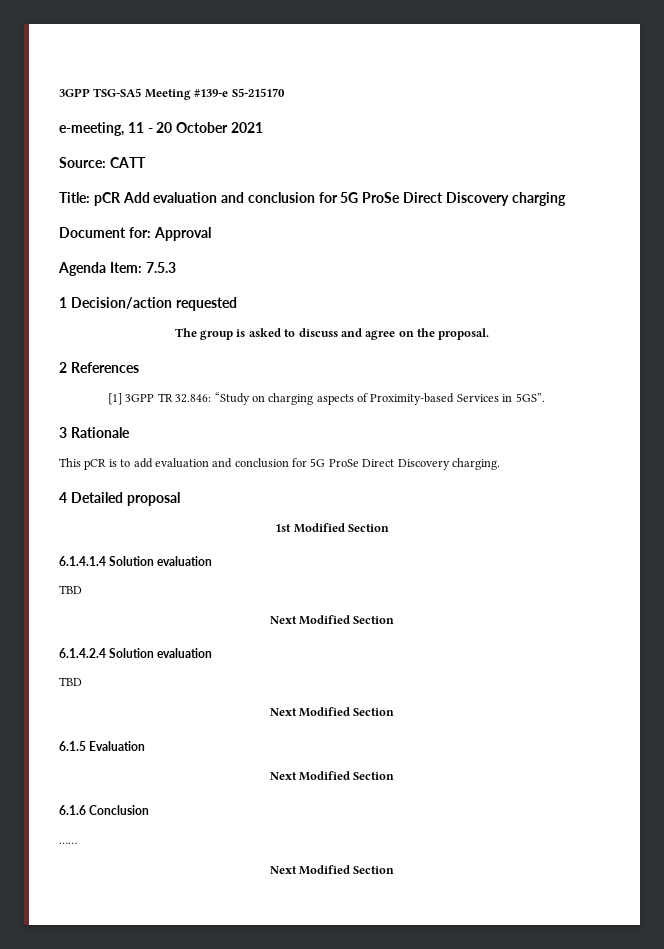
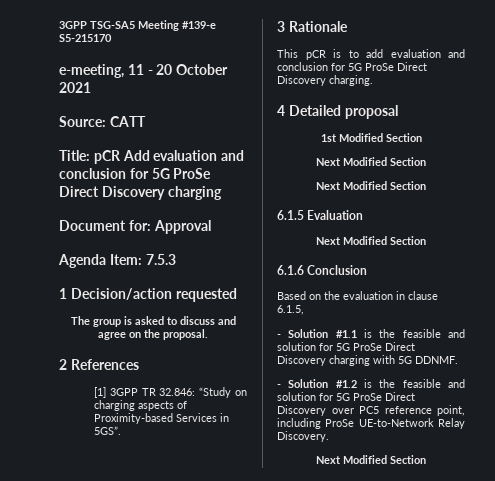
[59,556,213,566] [59,585,82,594] [269,615,395,625] [59,648,213,658] [59,677,82,686] // 6.1.4.1.4 Solution evaluation // TBD // Next Modified Section // 6.1.4.2.4 Solution evaluation // TBD -> [316,157,426,166] // Next Modified Section
[59,842,77,844] …… -> [277,291,438,300] [277,305,304,315] [277,329,465,338] [277,342,415,351] [277,355,458,366] [277,379,465,388] [277,392,415,401] [277,405,465,416] [277,418,465,429] [277,431,329,442] Based on the evaluation in clause 6.1.5, // - Solution #1.1 is the feasible and solution for 5G ProSe Direct Discovery charging with 5G DDNMF. // - Solution #1.2 is the feasible and solution for 5G ProSe Direct Discovery over PC5 reference point, including ProSe UE-to-Network Relay Discovery.

